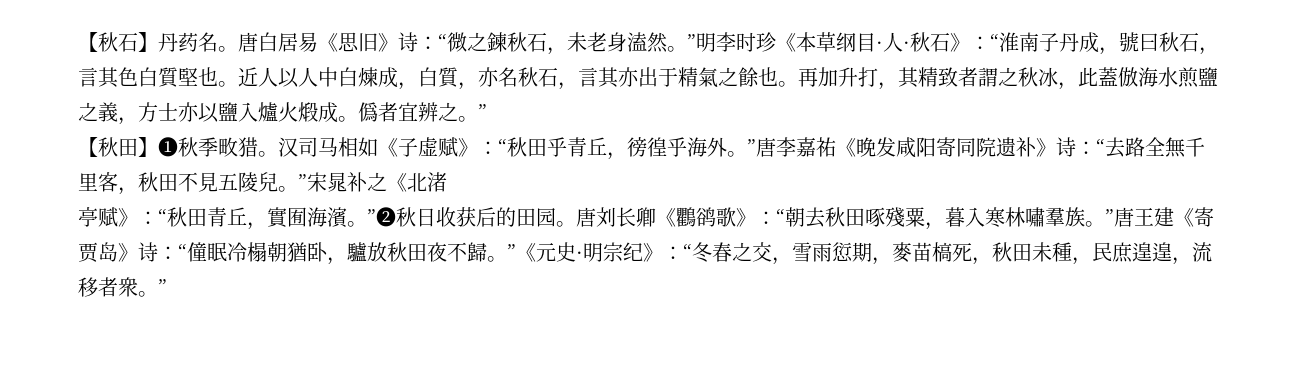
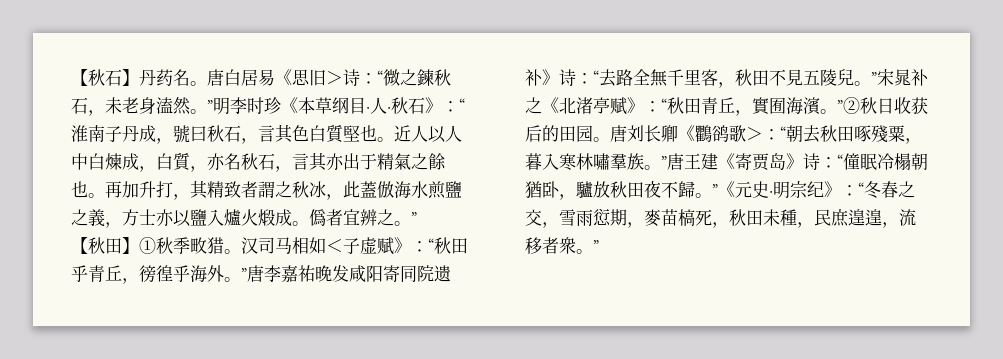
[378,33,398,52] 》 -> [326,71,343,84] ＞
[158,137,178,157] ❶ -> [139,237,156,254] ①
[378,138,398,157] 《 -> [326,239,343,252] ＜
[836,138,856,157] 《 -> (315, 273) none
(447, 182) // -> (593, 105) none
[367,207,396,227] ”❷ -> [837,97,860,114] ”②
[736,208,756,227] 》 -> [746,127,763,140] ＞

